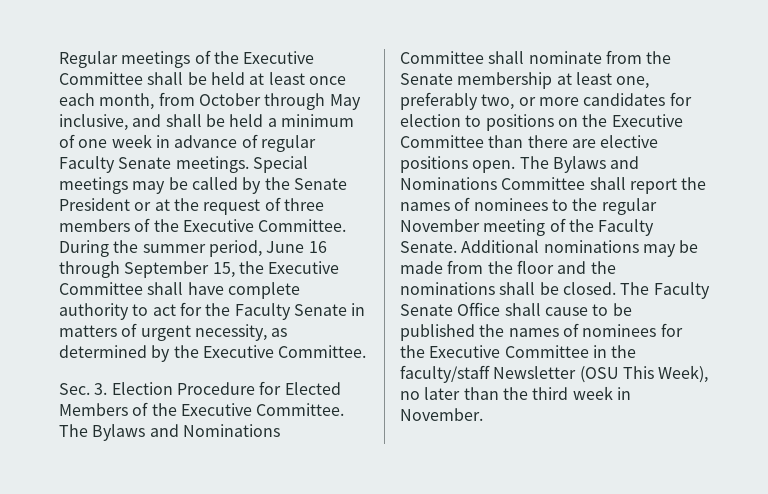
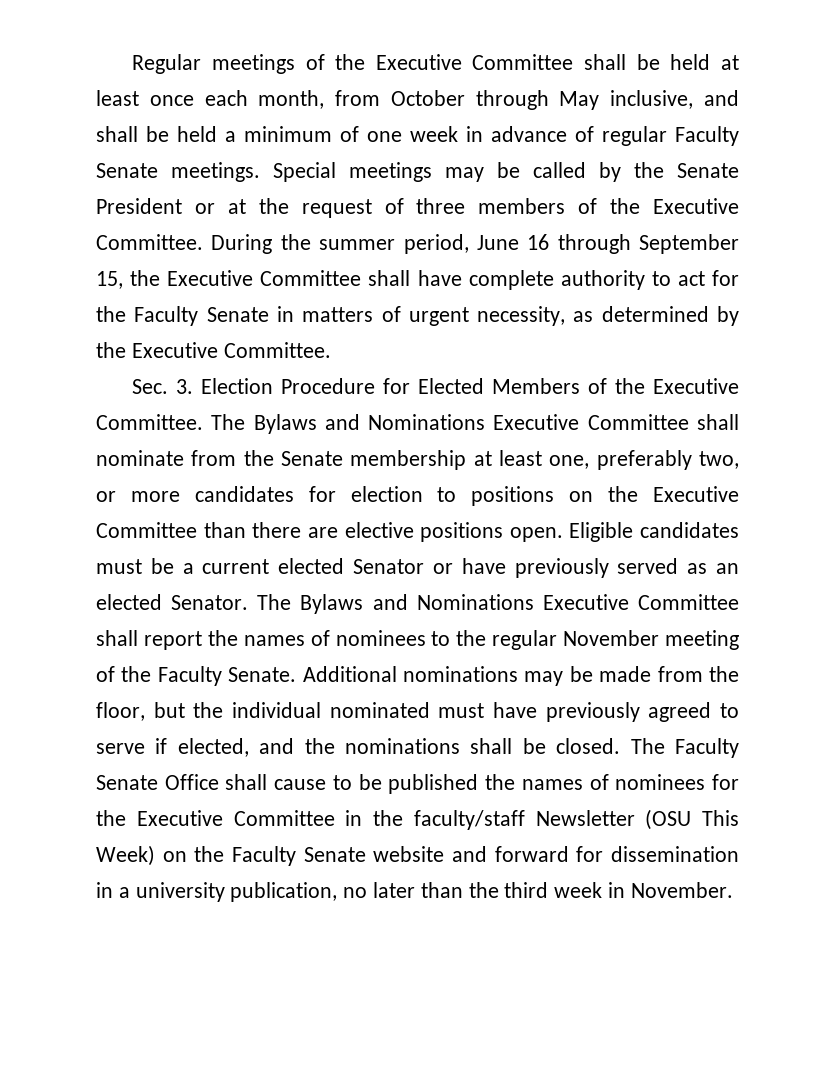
(280, 430) none -> [493,414,580,430] Executive
[519,156,640,173] [400,177,497,190] The Bylaws and Nominations -> [569,522,739,542] [96,558,740,578] [96,594,629,614] Eligible candidates must be a current elected Senator or have previously served as an elected Senator. The Bylaws and Nominations Executive
[516,260,554,274] floor -> [96,702,739,722] [96,738,249,757] floor, but the individual nominated must have previously agreed to serve if elected,
[658,365,709,383] Week), -> [96,845,739,866] [96,882,338,902] Week) on the Faculty Senate website and forward for dissemination in a university publication,

